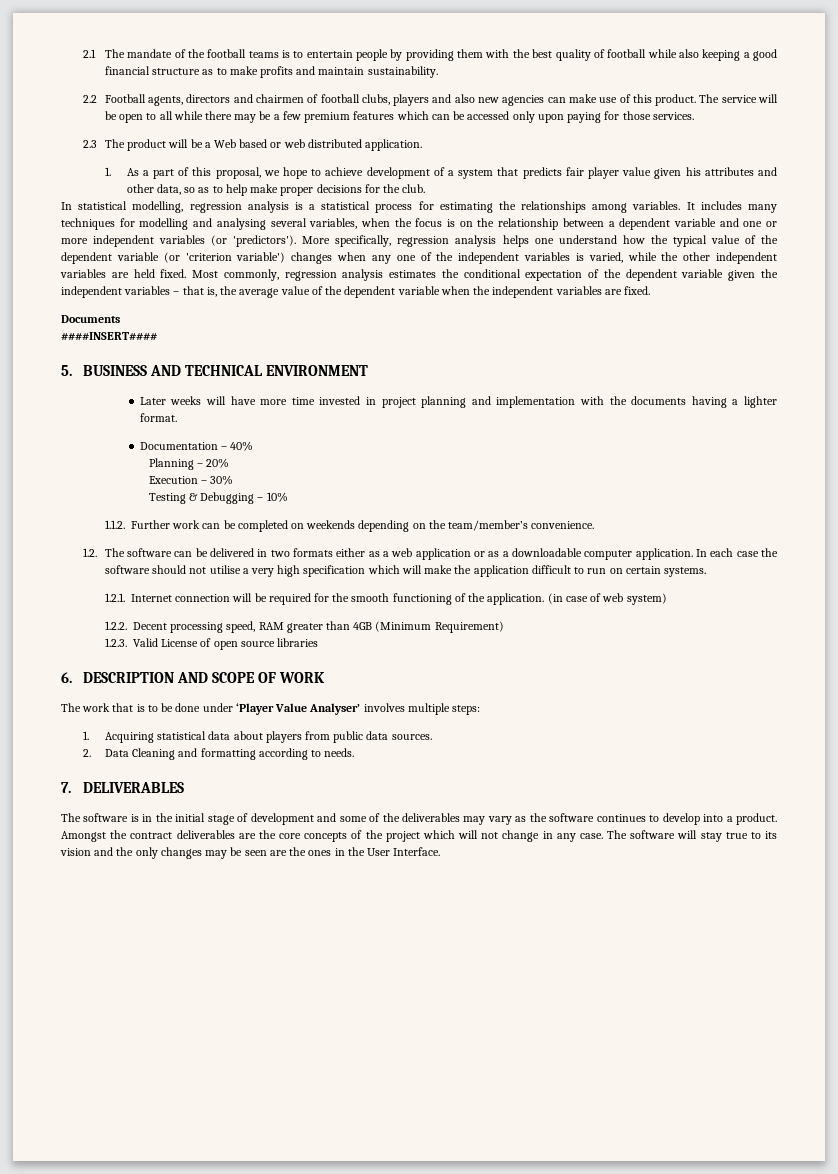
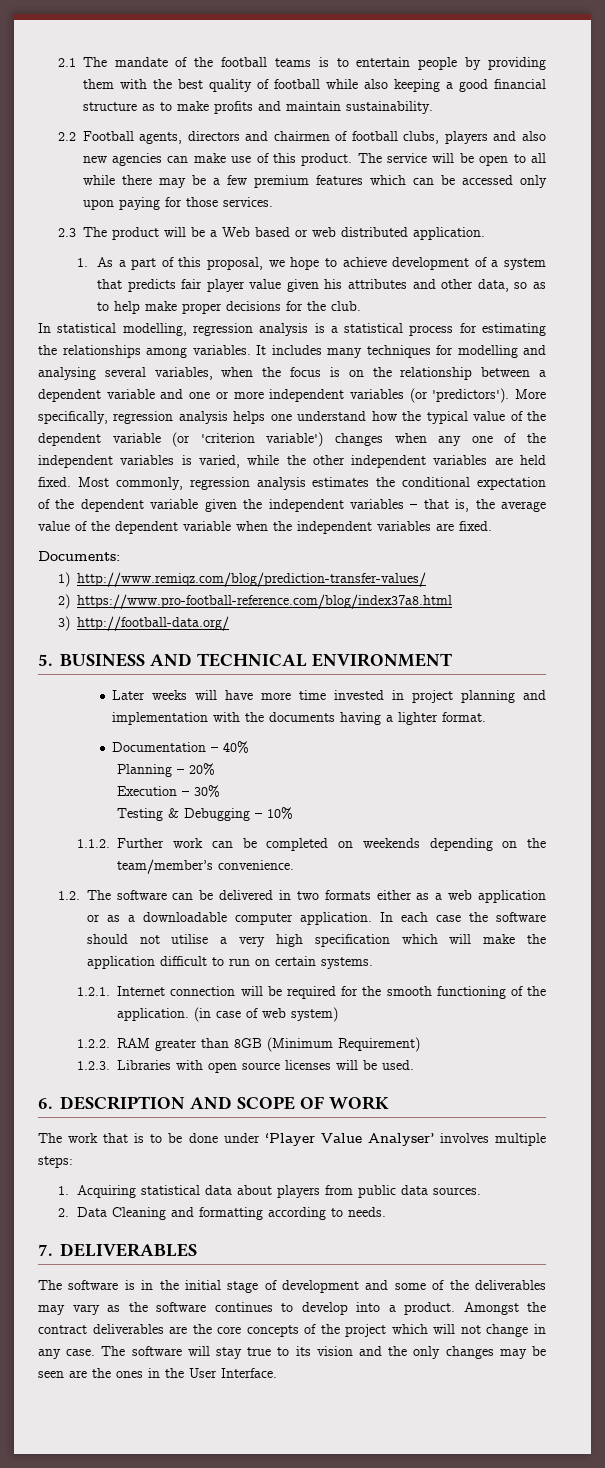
[61,315,120,323] [61,332,158,340] Documents // ####INSERT#### -> [38,551,120,561] [57,572,427,587] [57,594,453,609] [57,616,230,631] Documents: // 1) http://www.remiqz.com/blog/prediction-transfer-values/ // 2) https://www.pro-football-reference.com/blog/index37a8.html // 3) http://football-data.org/
[132,621,256,633] Decent processing speed, -> (111, 1043) none
[353,622,373,630] 4GB -> [234,1038,263,1048] 8GB
[132,638,318,650] Valid License of open source libraries -> [117,1060,415,1073] Libraries with open source licenses will be used.

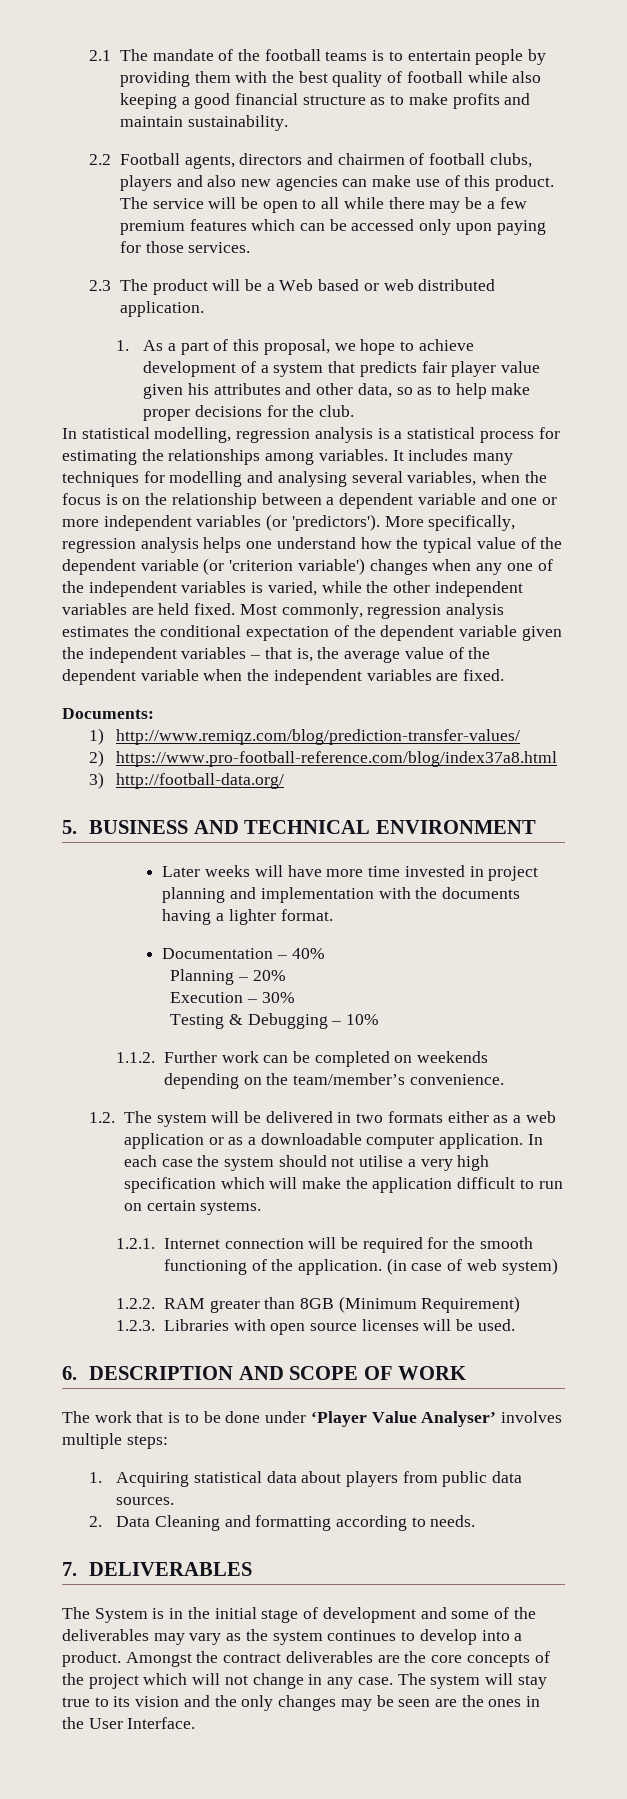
[116,890,194,900] software can -> [156,1111,240,1127] system will
[496,912,547,922] software -> [223,1157,274,1171] system
[68,1280,119,1290] software -> [94,1608,148,1623] System
[156,1302,206,1312] software -> [272,1631,323,1645] system
[131,1346,182,1356] software -> [430,1675,481,1689] system

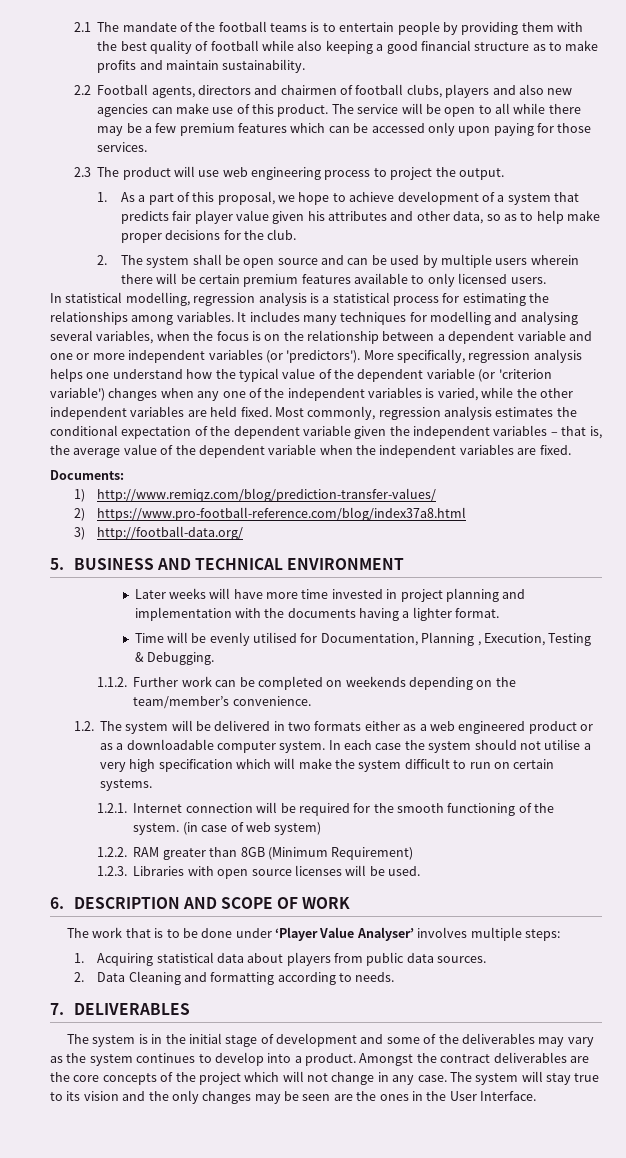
[244,279,496,291] [119,301,204,317] be a Web based or web distributed application. -> [198,167,504,180] use web engineering process to project the output.
(355, 411) none -> [97,254,579,268] [120,273,546,287] // 2. The system shall be open source and can be used by multiple users wherein there will be certain premium features available to only licensed users.
[162,948,325,959] [170,969,286,985] [170,992,295,1003] [170,1013,380,1029] Documentation – 40% // Planning – 20% // Execution – 30% // Testing & Debugging – 10% -> [134,632,592,646] [134,652,214,665] Time will be evenly utilised for Documentation, Planning , Execution, Testing & Debugging.
[123,1133,204,1149] application -> [458,721,577,734] engineered product
[439,1133,524,1149] application. -> [279,741,326,753] system.
[372,1177,453,1193] application -> [358,760,402,772] system
[298,1259,383,1275] application. -> [133,823,180,835] system.
[94,1608,148,1623] System -> [92,1035,136,1047] system

